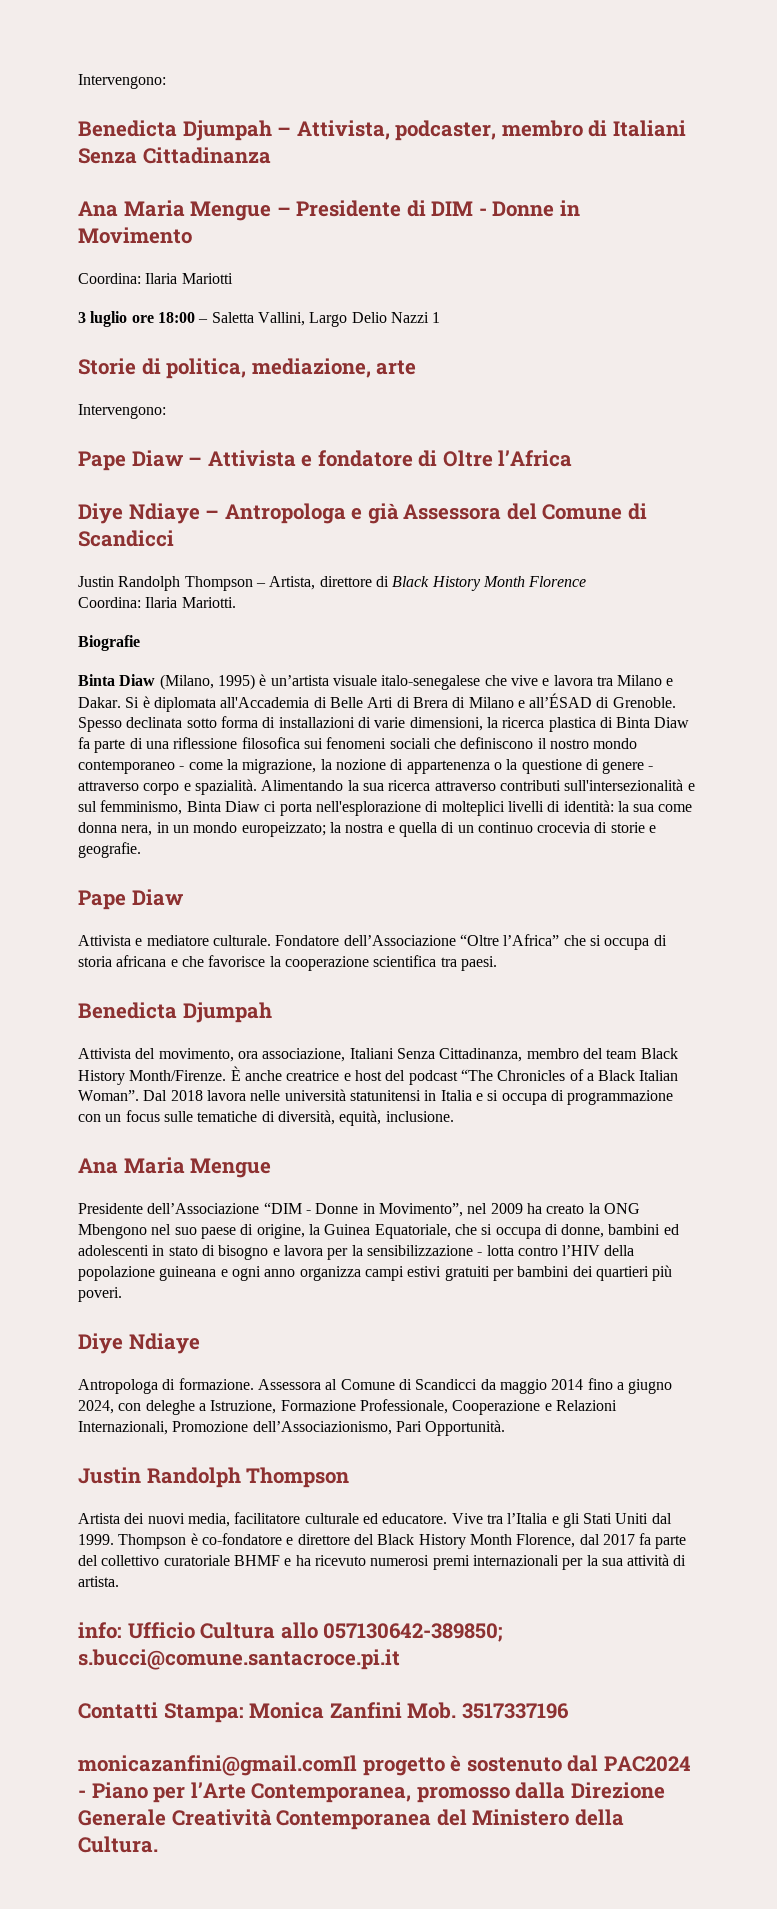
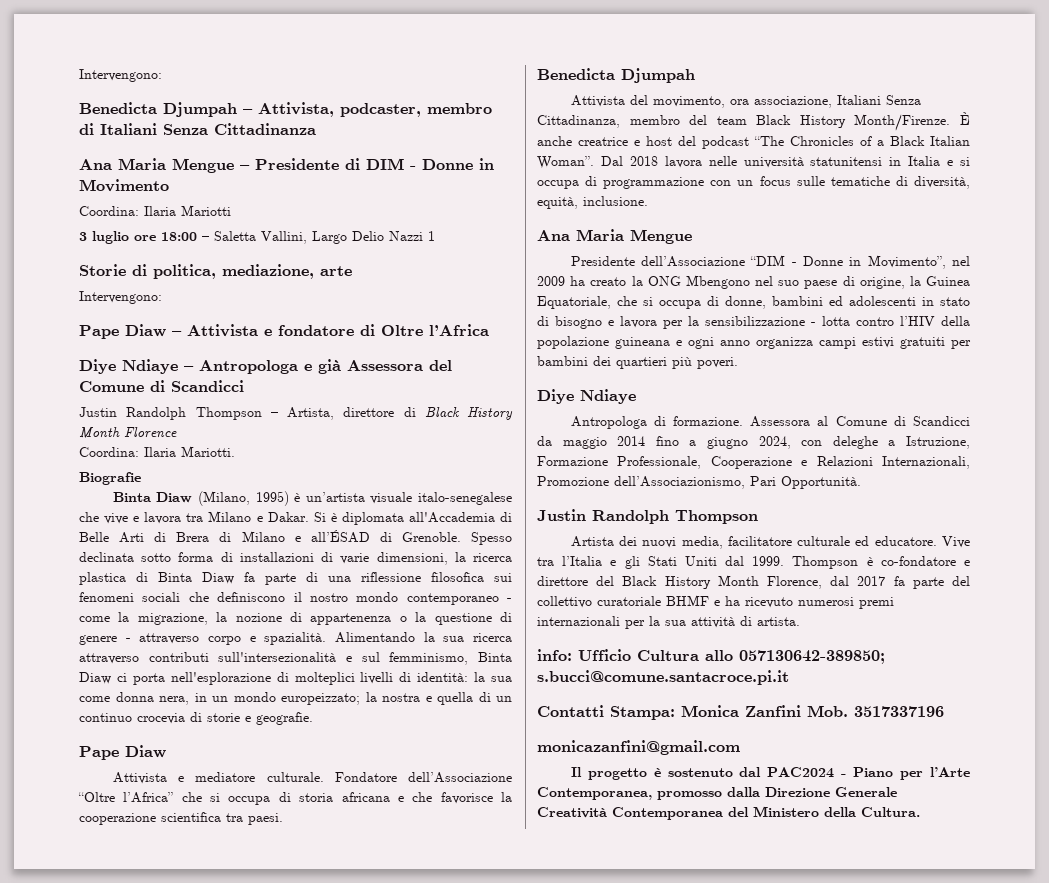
[78,1755,357,1776] monicazanfini@gmail.comIl -> [537,740,740,755] [570,767,582,777] monicazanfini@gmail.com // Il

